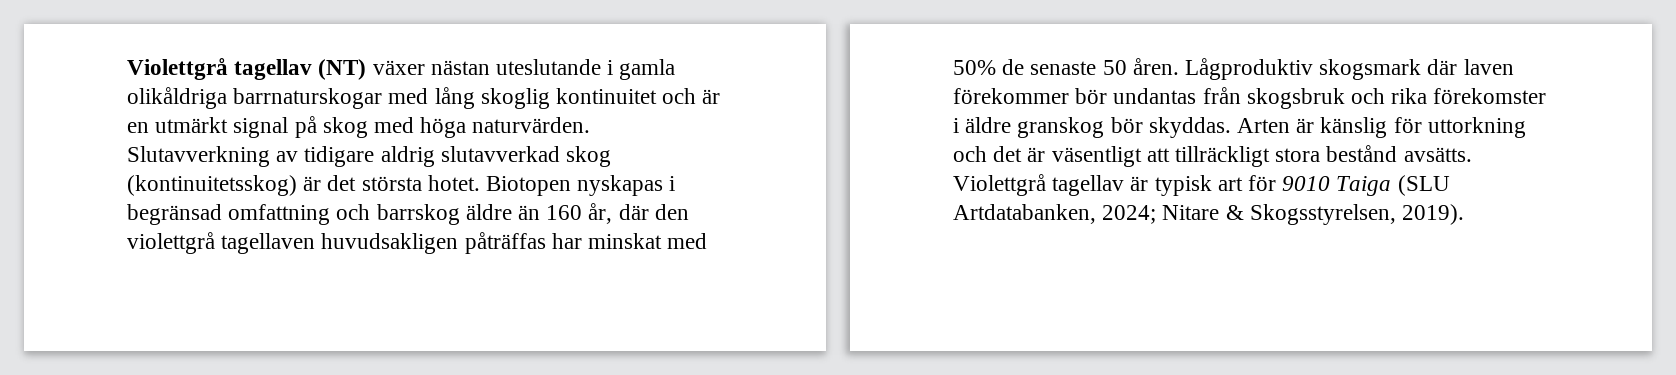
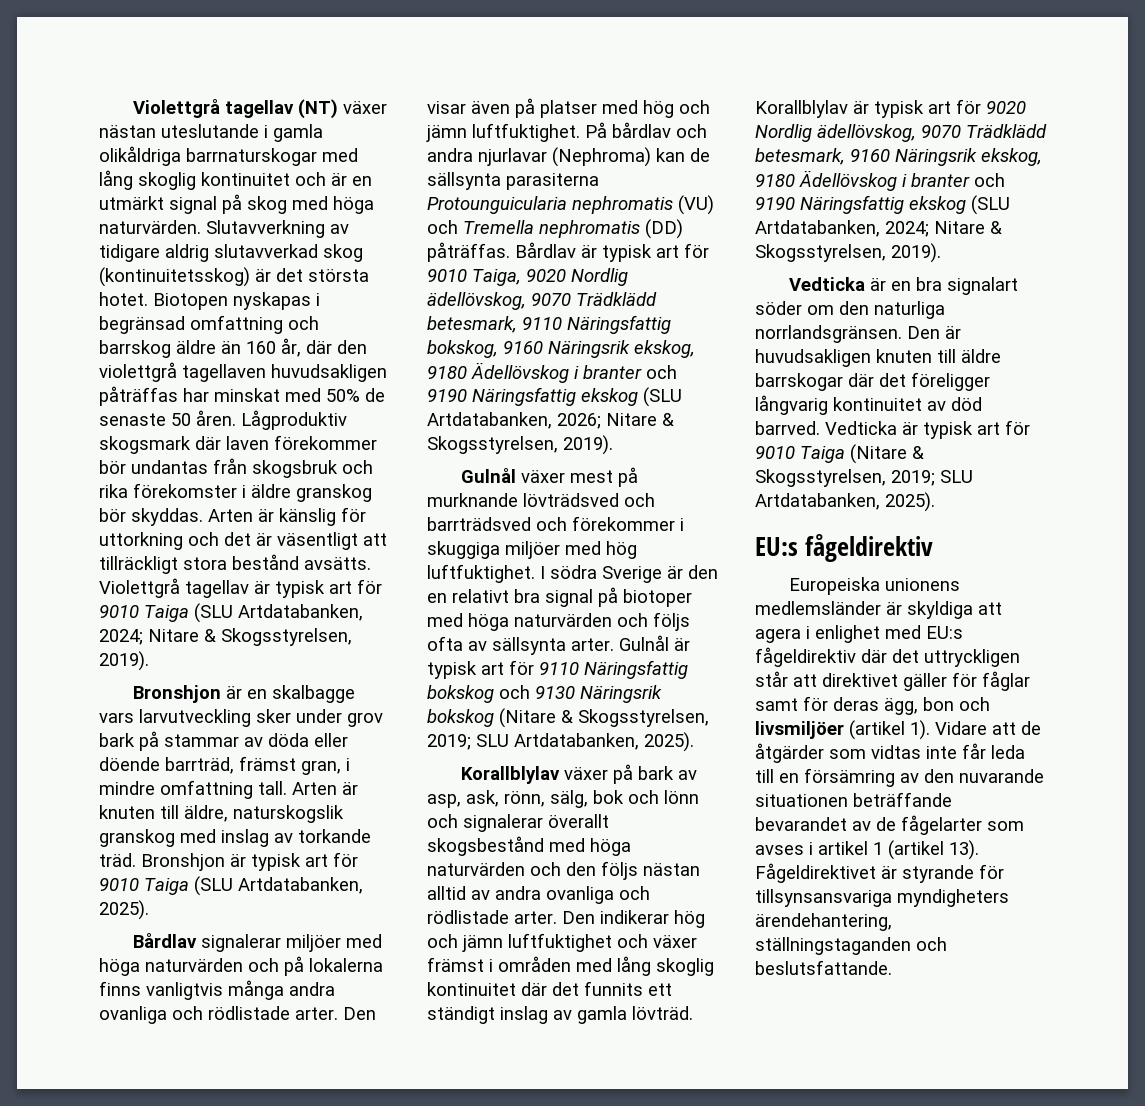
(1465, 214) none -> [132,685,355,703] [99,709,383,727] [99,731,348,751] [99,756,350,775] [99,780,358,799] [99,805,344,823] [99,829,371,847] [99,852,358,871] [99,876,363,896] [99,900,149,920] [132,933,382,952] [99,956,383,976] [99,980,335,1000] [99,1006,376,1024] [427,98,710,118] [426,122,707,142] [427,147,710,167] [427,172,599,190] [427,195,714,215] [427,219,683,239] [427,242,709,262] [427,268,628,286] [427,292,657,310] [427,315,671,334] [427,340,695,358] [427,362,677,383] [427,387,682,407] [427,412,674,429] [427,435,613,455] [460,467,638,487] [427,493,655,507] [427,516,684,531] [427,541,637,559] [427,564,718,583] [427,587,692,607] [427,612,690,631] [427,635,690,655] [427,660,688,679] [427,685,662,703] [427,708,709,728] [427,732,694,752] [460,764,697,784] [427,790,699,808] [427,814,609,832] [427,836,631,856] [427,861,700,880] [427,886,650,904] [427,910,705,928] [427,933,697,952] [427,956,714,976] [427,981,672,996] [427,1006,693,1024] [755,99,1026,118] [755,124,1047,142] [755,148,1042,166] [755,170,1005,191] [755,195,1010,215] [755,220,1002,237] [755,243,941,263] [788,277,1018,295] [755,301,945,319] [755,325,961,343] [755,349,1001,367] [755,372,990,391] [755,395,982,415] [755,420,1030,439] [755,444,924,464] [755,469,973,487] [755,492,935,512] [755,534,934,562] [788,577,960,595] [755,601,1002,619] [755,625,963,643] [755,647,1020,667] [755,671,1030,691] [755,696,990,715] [755,720,1041,740] [755,743,1025,763] [755,768,1044,787] [755,792,952,807] [755,815,1024,835] [755,840,979,860] [755,863,1004,883] [755,889,1009,907] [755,913,892,931] [755,937,947,955] [755,960,892,975] // Bronshjon är en skalbagge vars larvutveckling sker under grov bark på stammar av döda eller döende barrträd, främst gran, i mindre omfattning tall. Arten är knuten till äldre, naturskogslik granskog med inslag av torkande träd. Bronshjon är typisk art för 9010 Taiga (SLU Artdatabanken, 2025). // Bårdlav signalerar miljöer med höga naturvärden och på lokalerna finns vanligtvis många andra ovanliga och rödlistade arter. Den visar även på platser med hög och jämn luftfuktighet. På bårdlav och andra njurlavar (Nephroma) kan de sällsynta parasiterna Protounguicularia nephromatis (VU) och Tremella nephromatis (DD) påträffas. Bårdlav är typisk art för 9010 Taiga, 9020 Nordlig ädellövskog, 9070 Trädklädd betesmark, 9110 Näringsfattig bokskog, 9160 Näringsrik ekskog, 9180 Ädellövskog i branter och 9190 Näringsfattig ekskog (SLU Artdatabanken, 2026; Nitare & Skogsstyrelsen, 2019). // Gulnål växer mest på murknande lövträdsved och barrträdsved och förekommer i skuggiga miljöer med hög luftfuktighet. I södra Sverige är den en relativt bra signal på biotoper med höga naturvärden och följs ofta av sällsynta arter. Gulnål är typisk art för 9110 Näringsfattig bokskog och 9130 Näringsrik bokskog (Nitare & Skogsstyrelsen, 2019; SLU Artdatabanken, 2025). // Korallblylav växer på bark av asp, ask, rönn, sälg, bok och lönn och signalerar överallt skogsbestånd med höga naturvärden och den följs nästan alltid av andra ovanliga och rödlistade arter. Den indikerar hög och jämn luftfuktighet och växer främst i områden med lång skoglig kontinuitet där det funnits ett ständigt inslag av gamla lövträd. Korallblylav är typisk art för 9020 Nordlig ädellövskog, 9070 Trädklädd betesmark, 9160 Näringsrik ekskog, 9180 Ädellövskog i branter och 9190 Näringsfattig ekskog (SLU Artdatabanken, 2024; Nitare & Skogsstyrelsen, 2019). // Vedticka är en bra signalart söder om den naturliga norrlandsgränsen. Den är huvudsakligen knuten till äldre barrskogar där det föreligger långvarig kontinuitet av död barrved. Vedticka är typisk art för 9010 Taiga (Nitare & Skogsstyrelsen, 2019; SLU Artdatabanken, 2025). // EU:s fågeldirektiv // Europeiska unionens medlemsländer är skyldiga att agera i enlighet med EU:s fågeldirektiv där det uttryckligen står att direktivet gäller för fåglar samt för deras ägg, bon och livsmiljöer (artikel 1). Vidare att de åtgärder som vidtas inte får leda till en försämring av den nuvarande situationen beträffande bevarandet av de fågelarter som avses i artikel 1 (artikel 13). Fågeldirektivet är styrande för tillsynsansvariga myndigheters ärendehantering, ställningstaganden och beslutsfattande.

